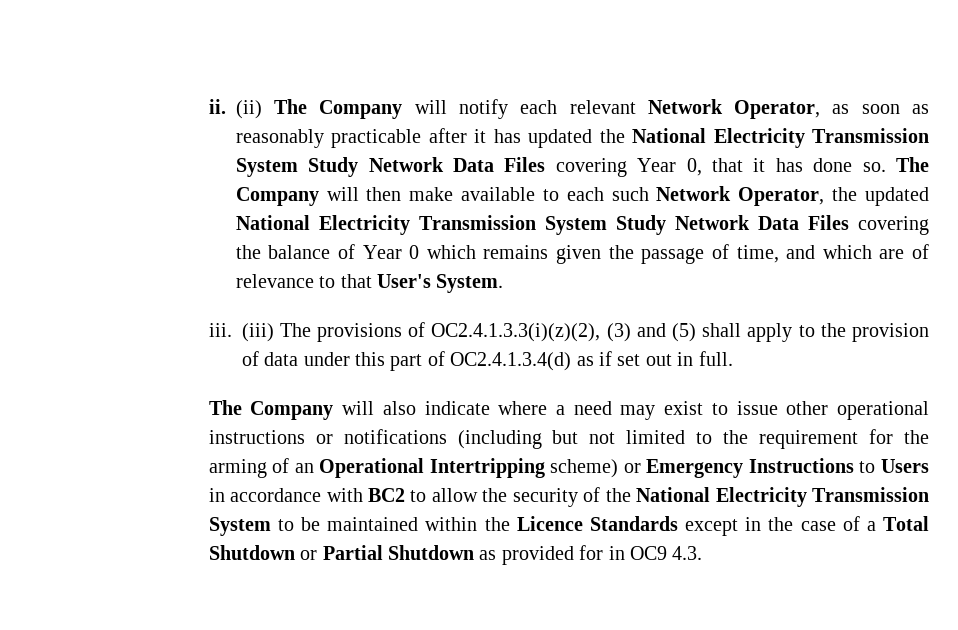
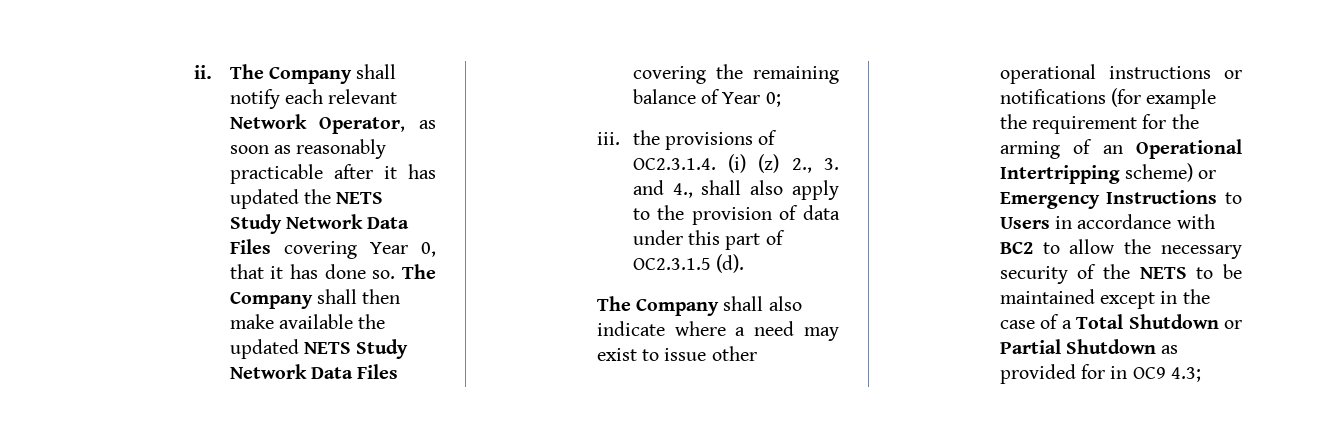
[235,99,447,119] (ii) The Company will -> [229,64,397,84] The Company shall
[632,128,929,148] [235,158,298,177] National Electricity Transmission System -> [336,192,384,204] NETS
[326,187,359,201] will -> [317,289,358,304] shall
[542,186,930,206] [235,215,607,235] to each such Network Operator, the updated National Electricity Transmission System -> [358,314,386,329] [229,339,352,359] the updated NETS
(261, 252) none -> [753,66,839,84] remaining
[409,244,930,264] [235,274,504,293] [208,322,742,342] 0 which remains given the passage of time, and which are of relevance to that User's System. // iii. (iii) The provisions of OC2.4.1.3.3(i)(z)(2), (3) and (5) shall -> [765,92,781,107] [596,130,778,150] [632,154,839,173] [632,180,784,198] 0; // iii. the provisions of OC2.3.1.4. (i) (z) 2., 3. and 4., shall also
[450,351,733,371] [208,400,375,420] OC2.4.1.3.4(d) as if set out in full. // The Company will -> [632,254,745,273] [596,296,764,316] OC2.3.1.5 (d). // The Company shall
[457,430,713,449] (including but not limited to -> [1111,88,1217,109] (for example
(508, 495) none -> [1161,245,1242,259] necessary
[636,487,929,507] [208,516,678,536] National Electricity Transmission System to be maintained within the Licence Standards -> [1139,264,1242,279] [999,289,1095,304] NETS to be maintained
[672,546,703,560] 4.3. -> [1170,367,1201,382] 4.3;

